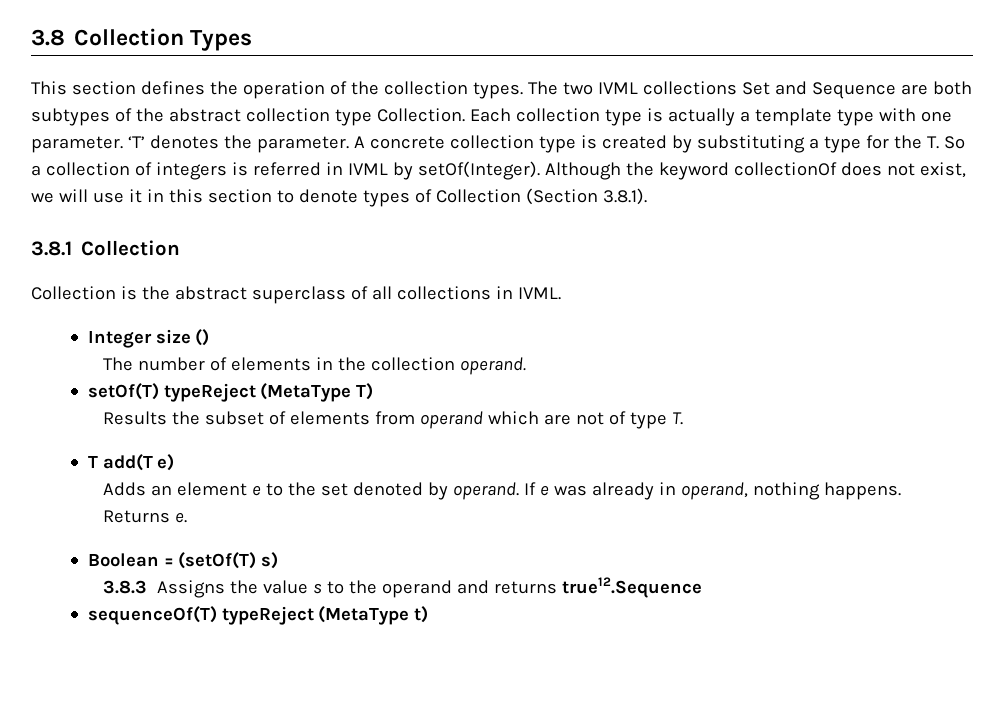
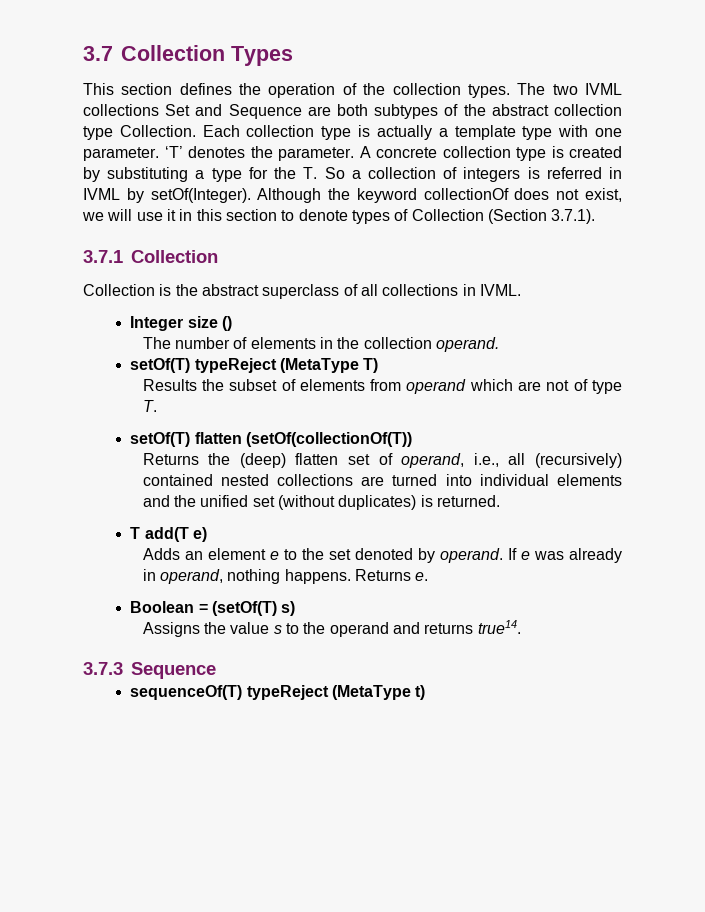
[31,29,65,46] 3.8 -> [83,46,113,61] 3.7
[602,188,647,205] [31,241,72,256] 3.8.1). // 3.8.1 -> [551,209,596,224] [83,250,123,263] 3.7.1). // 3.7.1
(684, 418) none -> [130,432,413,447] [142,453,622,468] [142,474,622,486] [142,495,500,510] // setOf(T) flatten (setOf(collectionOf(T)) // Returns the (deep) flatten set of operand, i.e., all (recursively) contained nested collections are turned into individual elements and the unified set (without duplicates) is returned.
[103,580,148,594] 3.8.3 -> (296, 608) none
[561,577,702,598] true12.Sequence -> [477,620,521,634] [83,662,216,679] true14. // 3.7.3 Sequence

